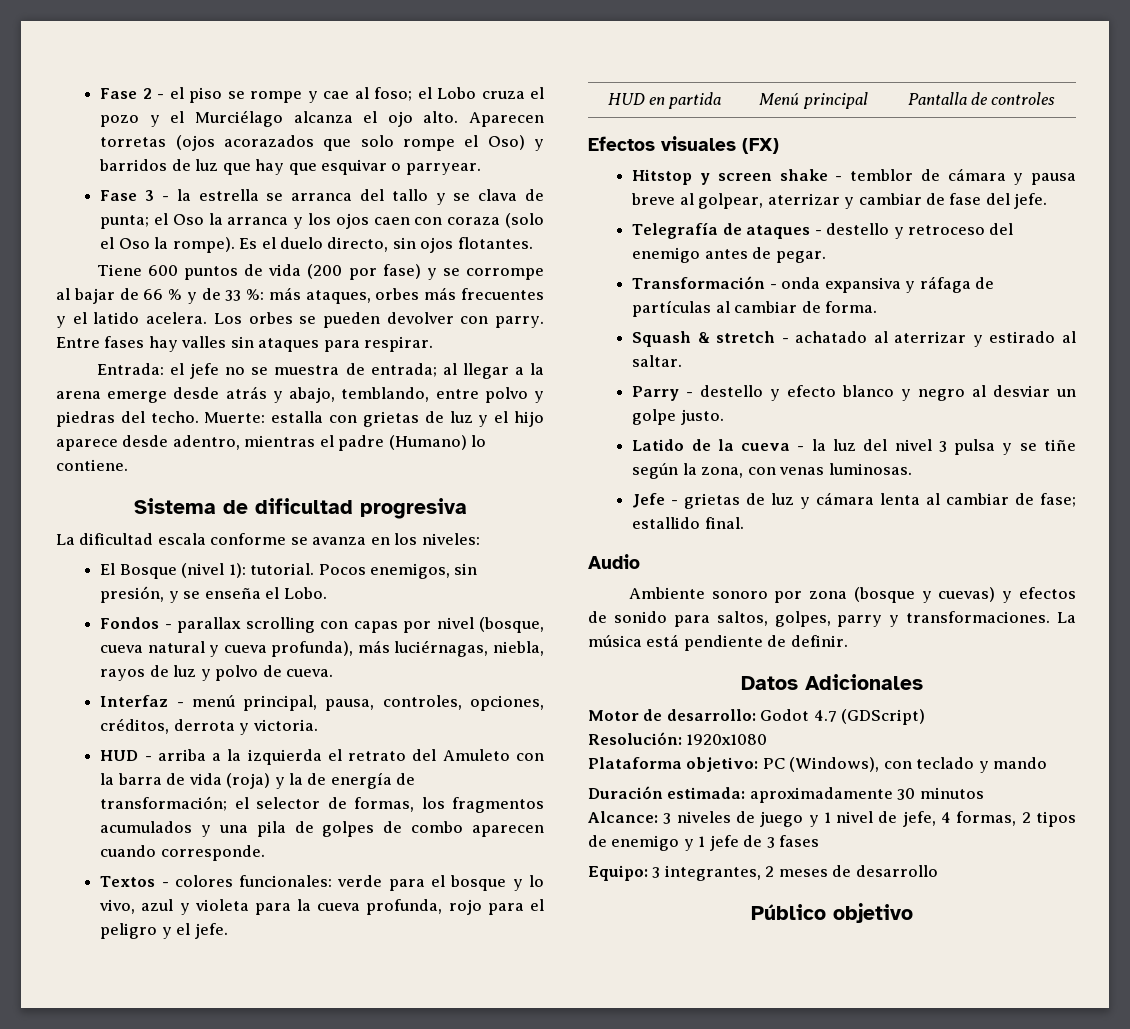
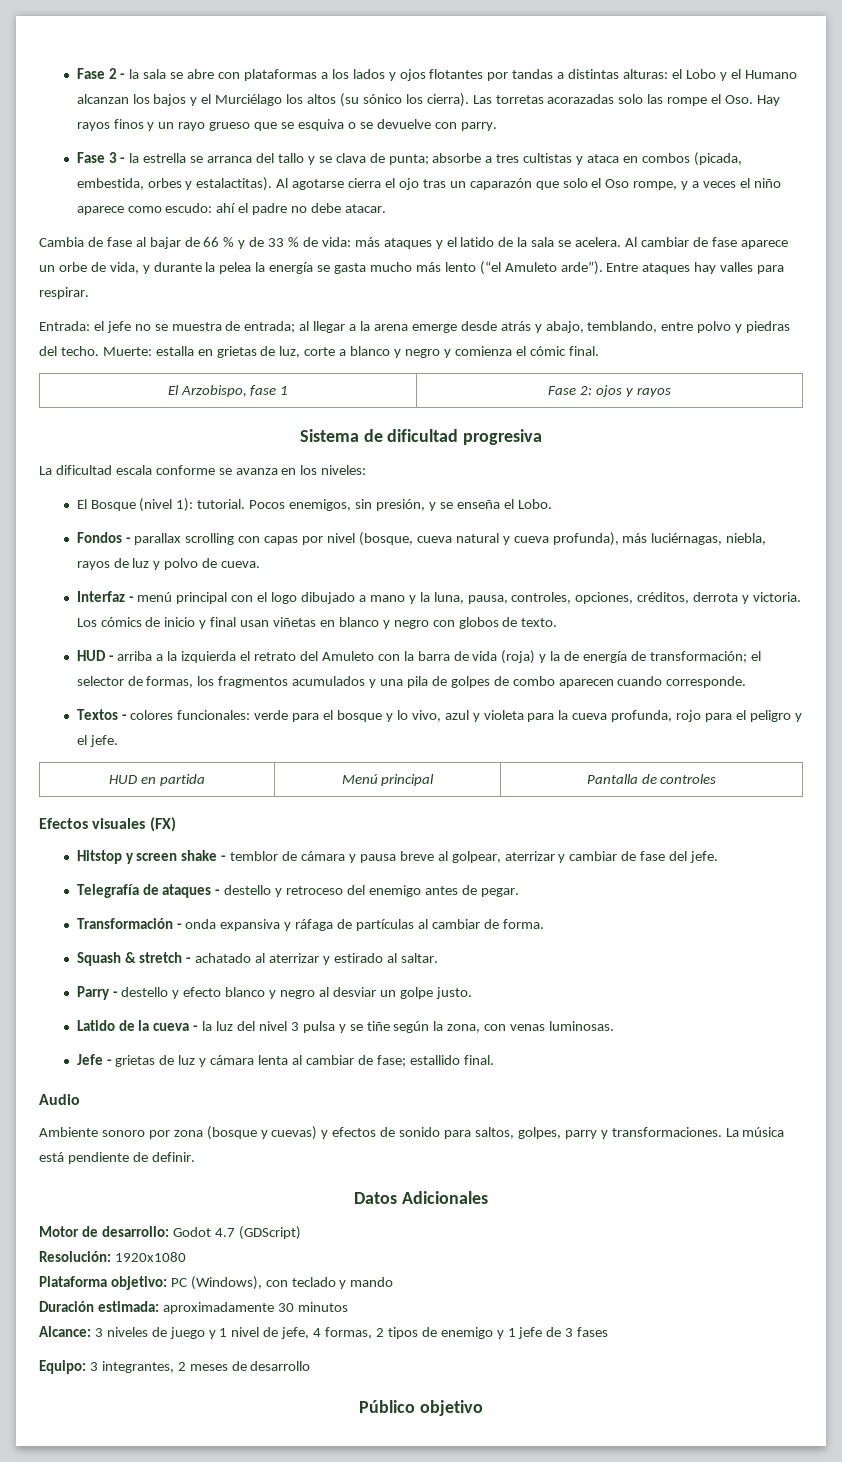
[169,87,544,103] [100,110,545,127] [100,135,545,151] [99,159,481,175] el piso se rompe y cae al foso; el Lobo cruza el pozo y el Murciélago alcanza el ojo alto. Aparecen torretas (ojos acorazados que solo rompe el Oso) y barridos de luz que hay que esquivar o parryear. -> [129,69,797,81] [76,93,780,107] [76,119,497,131] la sala se abre con plataformas a los lados y ojos flotantes por tandas a distintas alturas: el Lobo y el Humano alcanzan los bajos y el Murciélago los altos (su sónico los cierra). Las torretas acorazadas solo las rompe el Oso. Hay rayos finos y un rayo grueso que se esquiva o se devuelve con parry.
[154,213,545,229] [100,237,533,253] [96,264,544,280] el Oso la arranca y los ojos caen con coraza (solo el Oso la rompe). Es el duelo directo, sin ojos flotantes. // Tiene 600 puntos de vida (200 por fase) y se corrompe -> [432,152,742,166] [76,177,781,191] [76,203,386,215] [39,237,132,247] absorbe a tres cultistas y ataca en combos (picada, embestida, orbes y estalactitas). Al agotarse cierra el ojo tras un caparazón que solo el Oso rompe, y a veces el niño aparece como escudo: ahí el padre no debe atacar. // Cambia de fase
[246,287,544,304] [56,312,544,328] [56,336,320,352] %: más ataques, orbes más frecuentes y el latido acelera. Los orbes se pueden devolver con parry. Entre fases hay valles sin ataques -> [288,237,788,249] [39,261,754,275] % de vida: más ataques y el latido de la sala se acelera. Al cambiar de fase aparece un orbe de vida, y durante la pelea la energía se gasta mucho más lento (“el Amuleto arde”). Entre ataques hay valles
[329,411,544,427] [56,435,487,451] [56,459,128,471] con grietas de luz y el hijo aparece desde adentro, mientras el padre (Humano) lo contiene. -> [197,346,599,358] [167,385,289,397] [548,385,671,397] en grietas de luz, corte a blanco y negro y comienza el cómic final. // El Arzobispo, fase 1 | Fase 2: ojos y rayos
[243,695,318,711] principal, -> [176,592,464,604] principal con el logo dibujado a mano y la luna,
(318, 725) none -> [76,617,558,629] Los cómics de inicio y final usan viñetas en blanco y negro con globos de texto.

